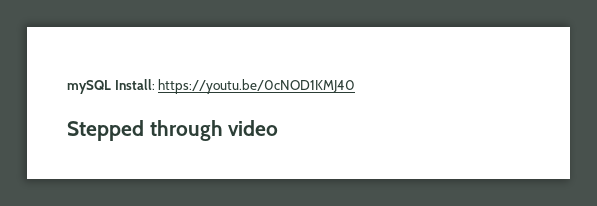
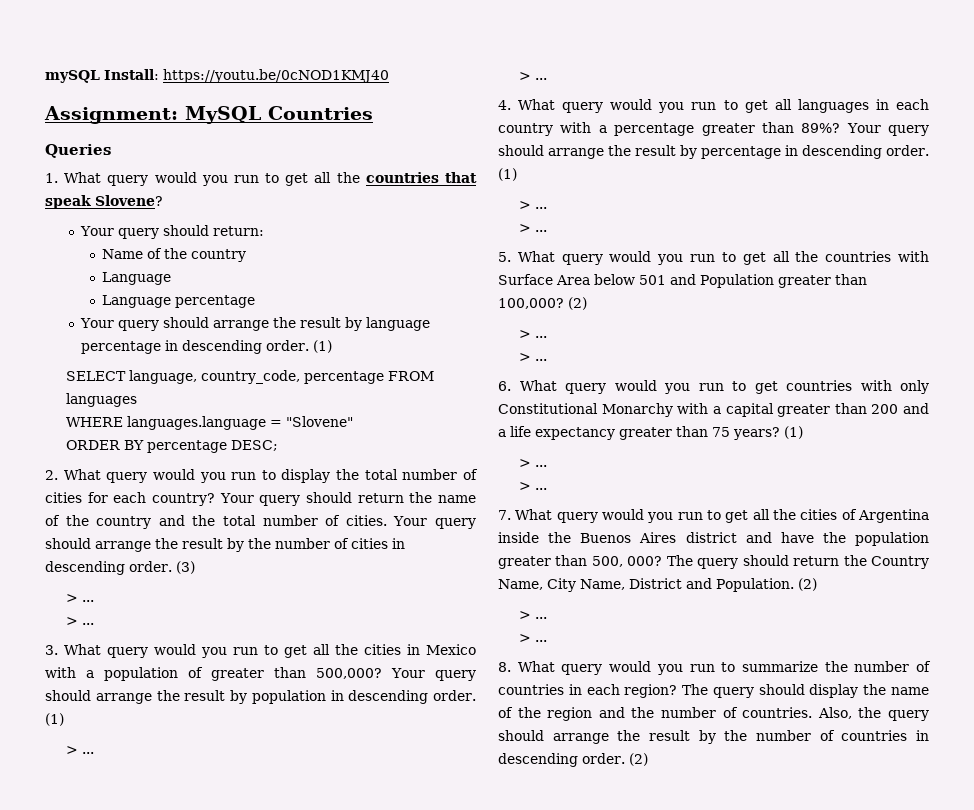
[67,120,279,141] Stepped through video -> [44,106,373,124] [45,144,111,158] [45,172,478,186] [45,195,163,209] [79,225,264,239] [101,248,246,262] [101,272,171,285] [101,295,255,308] [79,317,430,331] [80,340,332,354] [65,370,434,384] [65,393,137,407] [65,416,353,430] [65,440,278,453] [45,469,478,483] [45,492,476,506] [45,515,476,529] [45,538,405,552] [45,561,195,575] [65,594,94,602] [65,617,94,625] [45,644,476,658] [45,667,476,681] [45,690,477,704] [45,713,64,726] [65,746,94,754] [518,72,547,80] [498,99,929,113] [498,122,929,136] [498,145,930,159] [498,168,517,181] [518,201,547,209] [518,224,547,232] [498,251,929,265] [498,274,867,288] [498,297,587,310] [518,330,547,338] [518,353,547,361] [498,380,929,394] [498,403,929,417] [498,426,803,440] [518,459,547,467] [518,482,547,490] [498,509,929,523] [498,532,929,546] [498,555,930,569] [498,578,817,592] [518,611,547,619] [518,634,547,642] [498,661,931,675] [498,684,929,698] [498,707,929,721] [498,730,929,744] [498,753,648,767] Assignment: MySQL Countries // Queries // 1. What query would you run to get all the countries that speak Slovene? // Your query should return: // Name of the country // Language // Language percentage // Your query should arrange the result by language percentage in descending order. (1) // SELECT language, country_code, percentage FROM languages // WHERE languages.language = "Slovene" // ORDER BY percentage DESC; // 2. What query would you run to display the total number of cities for each country? Your query should return the name of the country and the total number of cities. Your query should arrange the result by the number of cities in descending order. (3) // > ... // > ... // 3. What query would you run to get all the cities in Mexico with a population of greater than 500,000? Your query should arrange the result by population in descending order. (1) // > ... // > ... // 4. What query would you run to get all languages in each country with a percentage greater than 89%? Your query should arrange the result by percentage in descending order. (1) // > ... // > ... // 5. What query would you run to get all the countries with Surface Area below 501 and Population greater than 100,000? (2) // > ... // > ... // 6. What query would you run to get countries with only Constitutional Monarchy with a capital greater than 200 and a life expectancy greater than 75 years? (1) // > ... // > ... // 7. What query would you run to get all the cities of Argentina inside the Buenos Aires district and have the population greater than 500, 000? The query should return the Country Name, City Name, District and Population. (2) // > ... // > ... // 8. What query would you run to summarize the number of countries in each region? The query should display the name of the region and the number of countries. Also, the query should arrange the result by the number of countries in descending order. (2)

